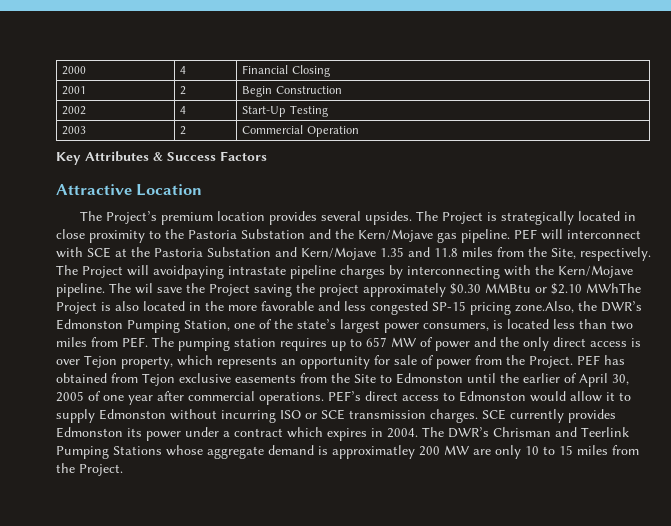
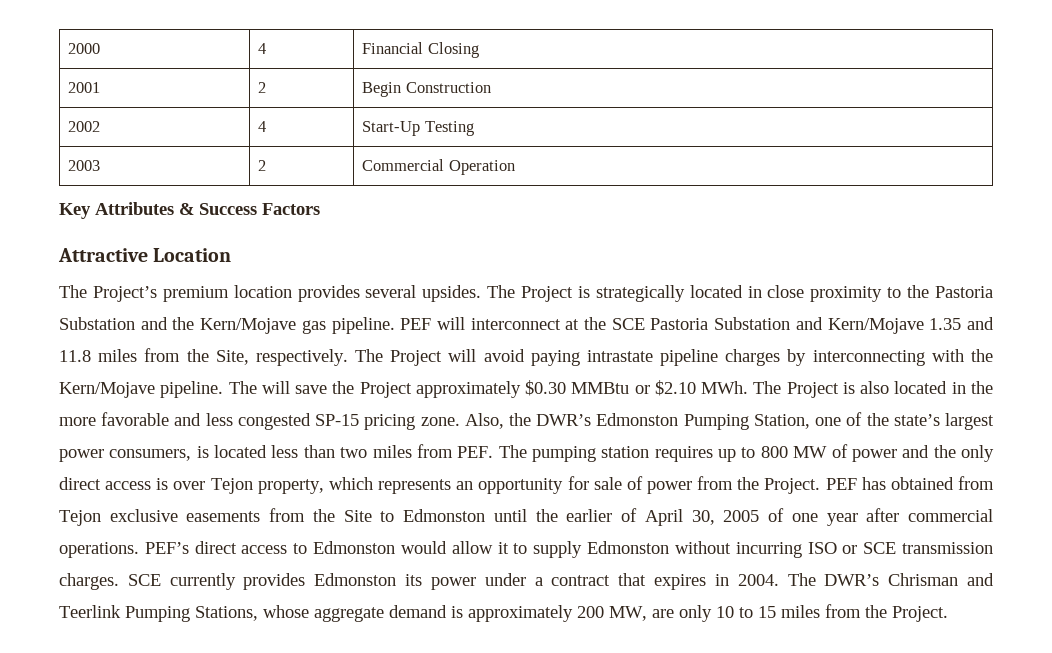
[56,247,111,258] with SCE -> (561, 324) none
(150, 252) none -> [611,318,645,330] SCE
[153,265,224,279] avoidpaying -> [483,349,580,366] avoid paying
[135,283,153,294] wil -> [261,381,290,394] will
[254,283,359,297] saving the project -> (412, 390) none
[586,283,641,293] MWhThe -> [701,381,782,394] MWh. The
[515,301,574,313] zone.Also, -> [420,413,504,429] zone. Also,
[366,337,387,347] 657 -> [760,446,788,458] 800
[287,427,323,438] which -> [618,573,647,586] that
[113,446,162,455] Stations -> [195,606,258,621] Stations,
[332,445,470,459] approximatley 200 MW -> [468,605,647,622] approximately 200 MW,

